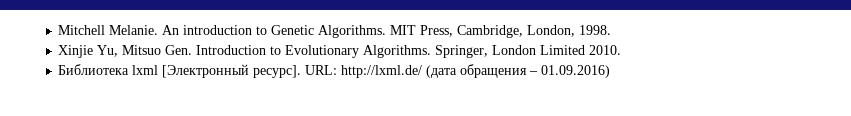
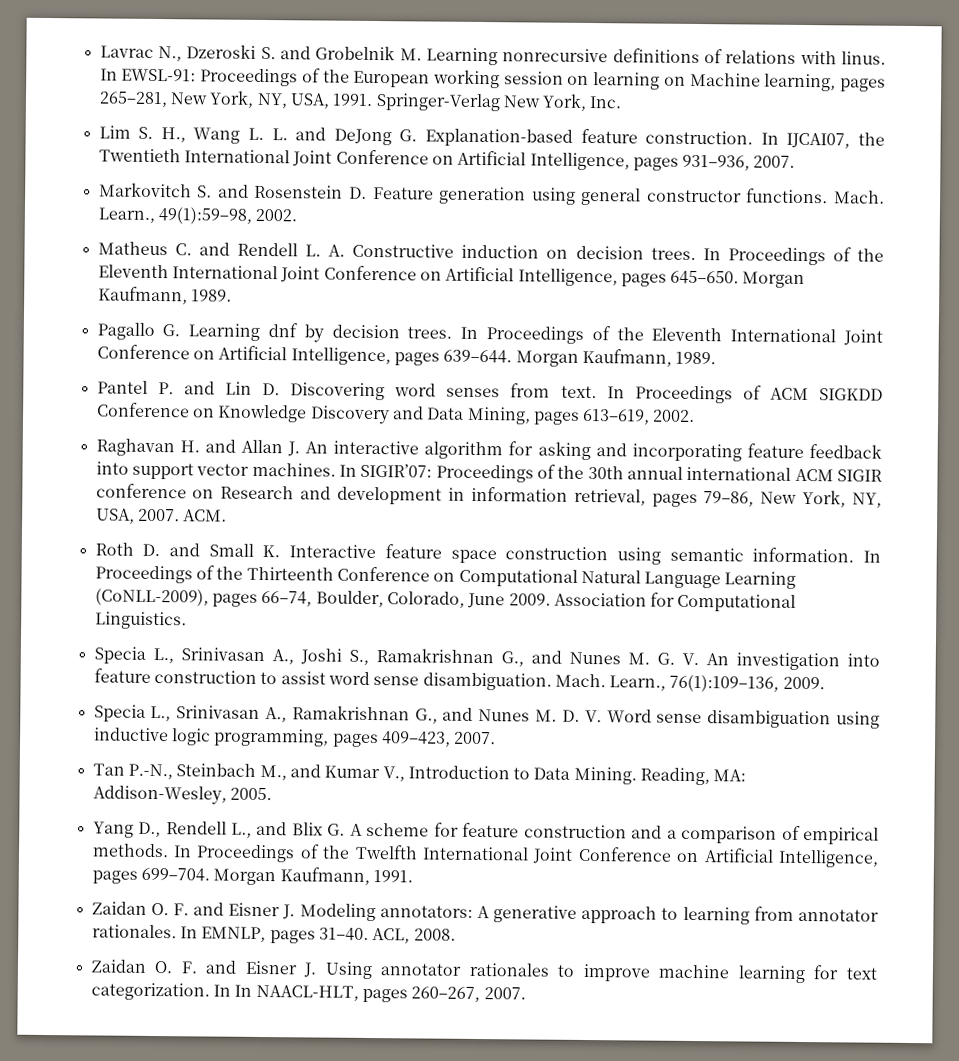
[58,25,612,38] [58,45,622,58] [58,64,611,78] Mitchell Melanie. An introduction to Genetic Algorithms. MIT Press, Cambridge, London, 1998. // Xinjie Yu, Mitsuo Gen. Introduction to Evolutionary Algorithms. Springer, London Limited 2010. // Библиотека lxml [Электронный ресурс]. URL: http://lxml.de/ (дата обращения – 01.09.2016) -> [99,44,886,66] [99,68,887,92] [98,90,623,112] [98,125,886,149] [98,148,796,171] [98,182,886,206] [97,207,298,225] [97,241,885,266] [97,264,806,289] [97,286,232,305] [96,322,883,346] [96,344,717,367] [96,380,884,404] [96,402,696,425] [95,438,883,462] [95,461,883,483] [95,483,883,508] [95,508,228,524] [94,542,882,565] [94,565,797,589] [94,588,797,612] [94,611,187,630] [93,646,880,671] [93,668,825,693] [93,704,880,729] [93,727,497,748] [92,763,747,786] [92,785,272,805] [92,821,879,845] [91,843,879,868] [91,867,413,886] [91,901,879,925] [91,924,456,944] [90,959,877,984] [90,982,526,1003] Lavrac N., Dzeroski S. and Grobelnik M. Learning nonrecursive definitions of relations with linus. In EWSL-91: Proceedings of the European working session on learning on Machine learning, pages 265–281, New York, NY, USA, 1991. Springer-Verlag New York, Inc. // Lim S. H., Wang L. L. and DeJong G. Explanation-based feature construction. In IJCAI07, the Twentieth International Joint Conference on Artificial Intelligence, pages 931–936, 2007. // Markovitch S. and Rosenstein D. Feature generation using general constructor functions. Mach. Learn., 49(1):59–98, 2002. // Matheus C. and Rendell L. A. Constructive induction on decision trees. In Proceedings of the Eleventh International Joint Conference on Artificial Intelligence, pages 645–650. Morgan Kaufmann, 1989. // Pagallo G. Learning dnf by decision trees. In Proceedings of the Eleventh International Joint Conference on Artificial Intelligence, pages 639–644. Morgan Kaufmann, 1989. // Pantel P. and Lin D. Discovering word senses from text. In Proceedings of ACM SIGKDD Conference on Knowledge Discovery and Data Mining, pages 613–619, 2002. // Raghavan H. and Allan J. An interactive algorithm for asking and incorporating feature feedback into support vector machines. In SIGIR’07: Proceedings of the 30th annual international ACM SIGIR conference on Research and development in information retrieval, pages 79–86, New York, NY, USA, 2007. ACM. // Roth D. and Small K. Interactive feature space construction using semantic information. In Proceedings of the Thirteenth Conference on Computational Natural Language Learning (CoNLL-2009), pages 66–74, Boulder, Colorado, June 2009. Association for Computational Linguistics. // Specia L., Srinivasan A., Joshi S., Ramakrishnan G., and Nunes M. G. V. An investigation into feature construction to assist word sense disambiguation. Mach. Learn., 76(1):109–136, 2009. // Specia L., Srinivasan A., Ramakrishnan G., and Nunes M. D. V. Word sense disambiguation using inductive logic programming, pages 409–423, 2007. // Tan P.-N., Steinbach M., and Kumar V., Introduction to Data Mining. Reading, MA: Addison-Wesley, 2005. // Yang D., Rendell L., and Blix G. A scheme for feature construction and a comparison of empirical methods. In Proceedings of the Twelfth International Joint Conference on Artificial Intelligence, pages 699–704. Morgan Kaufmann, 1991. // Zaidan O. F. and Eisner J. Modeling annotators: A generative approach to learning from annotator rationales. In EMNLP, pages 31–40. ACL, 2008. // Zaidan O. F. and Eisner J. Using annotator rationales to improve machine learning for text categorization. In In NAACL-HLT, pages 260–267, 2007.

